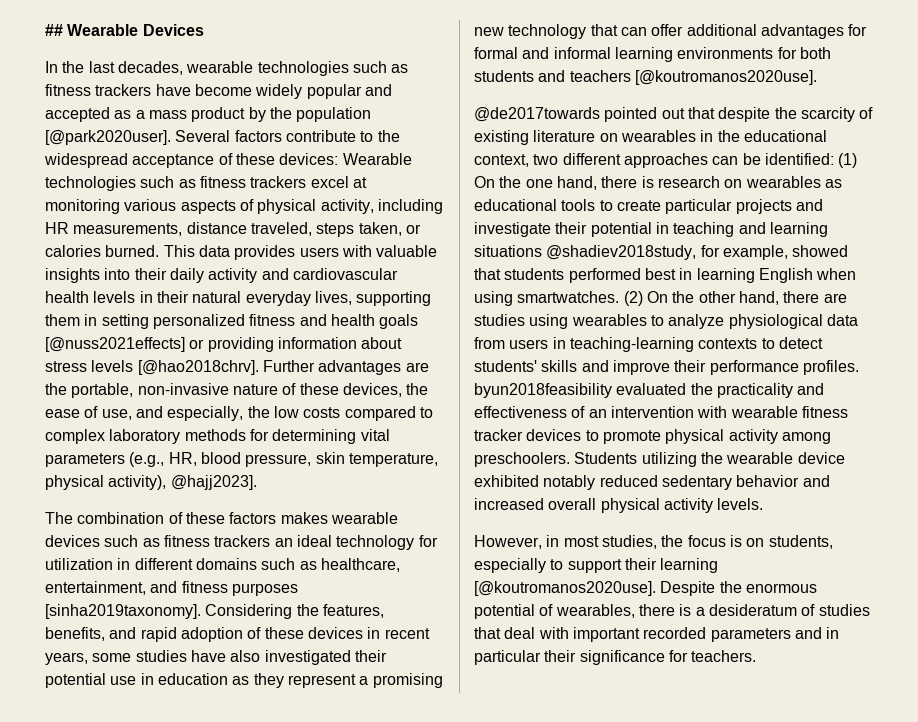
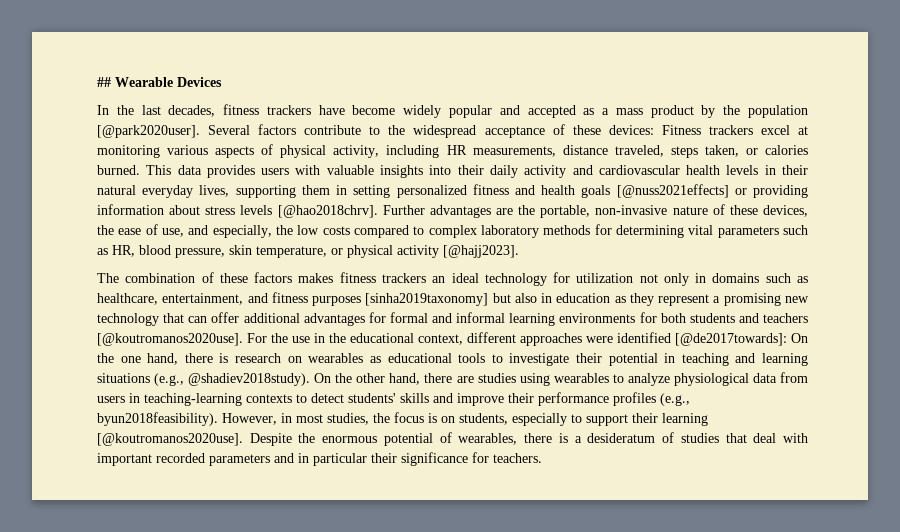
[186,61,409,76] wearable technologies such as -> (216, 111) none
[342,153,412,165] [45,176,246,191] Wearable technologies such as fitness -> [661,125,701,135] Fitness
[129,452,165,467] (e.g., -> [783,225,808,235] [97,248,108,255] such as
[45,475,257,490] physical activity), @hajj2023]. -> [331,245,519,258] or physical activity [@hajj2023].
[330,512,398,524] [45,535,160,547] wearable devices such as -> (334, 278) none
[117,558,193,570] in different -> [639,273,707,286] not only in
[45,604,384,619] [45,627,430,642] [45,650,387,665] [45,673,137,688] [sinha2019taxonomy]. Considering the features, benefits, and rapid adoption of these devices in recent years, some studies have also investigated their potential use -> [365,293,537,306] [sinha2019taxonomy] but also
[474,107,874,122] [474,130,696,145] // @de2017towards pointed out that despite the scarcity of existing literature on wearables -> [247,333,310,343] For the use
[533,154,559,165] two -> (463, 339) none
[712,153,858,168] can be identified: (1) -> [586,332,787,346] were identified [@de2017towards]:
[616,199,823,214] create particular projects and -> (503, 358) none
[546,245,849,260] [474,268,857,283] [474,291,643,306] @shadiev2018study, for example, showed that students performed best in learning English when using smartwatches. (2) -> [154,373,311,386] (e.g., @shadiev2018study).
[802,360,859,375] [474,383,825,398] [474,406,848,418] [474,429,831,444] [474,452,845,467] [474,475,830,490] [474,498,764,513] profiles. byun2018feasibility evaluated the practicality and effectiveness of an intervention with wearable fitness tracker devices to promote physical activity among preschoolers. Students utilizing the wearable device exhibited notably reduced sedentary behavior and increased overall physical activity levels. // -> [613,392,690,406] [97,412,218,426] profiles (e.g., byun2018feasibility).

